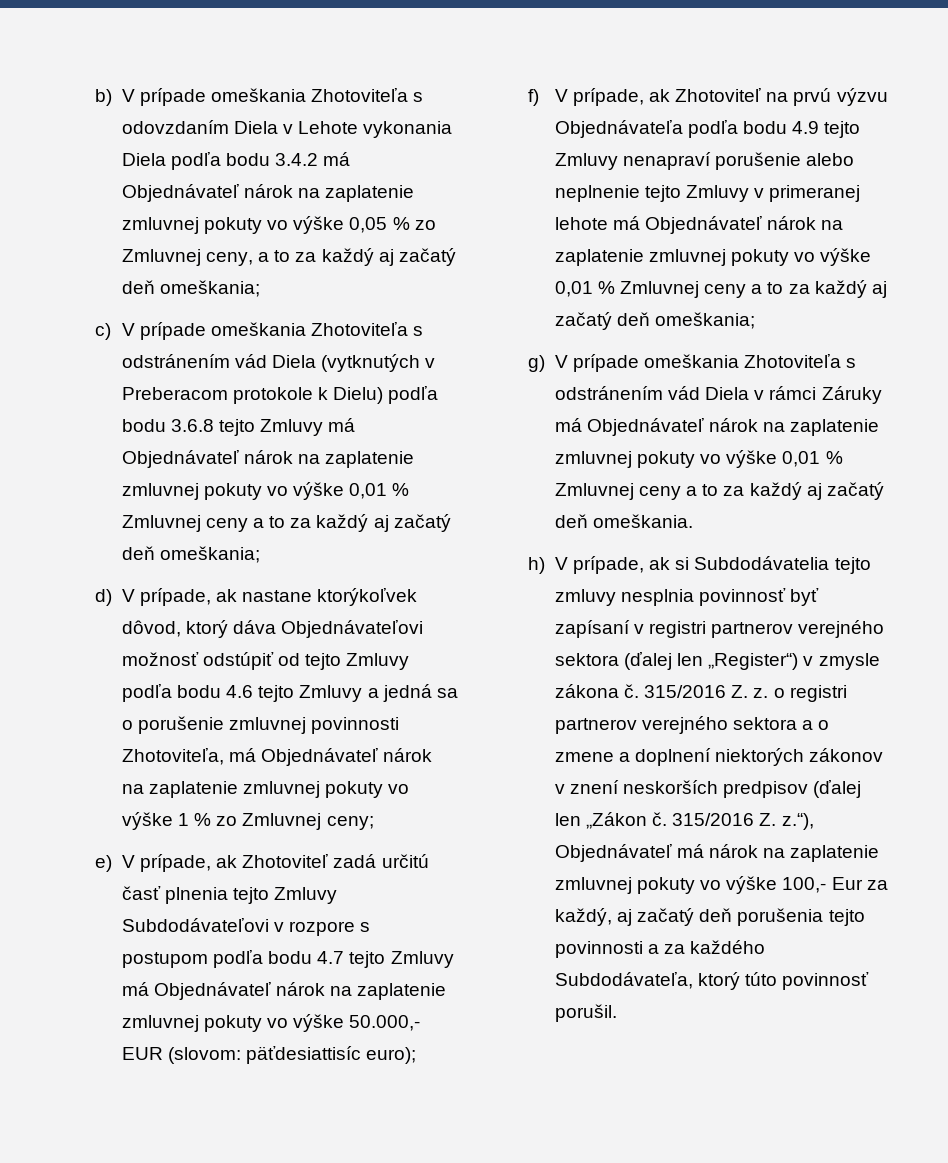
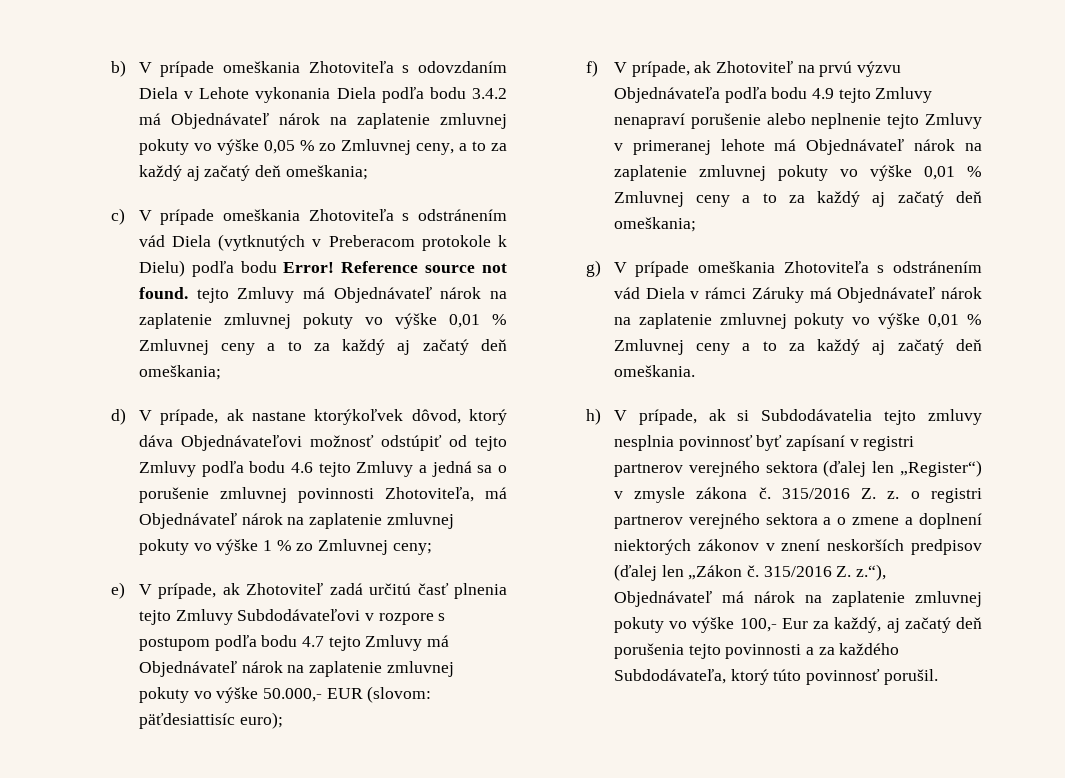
[170,419,214,432] 3.6.8 -> [283,261,507,273] [138,287,188,299] Error! Reference source not found.

